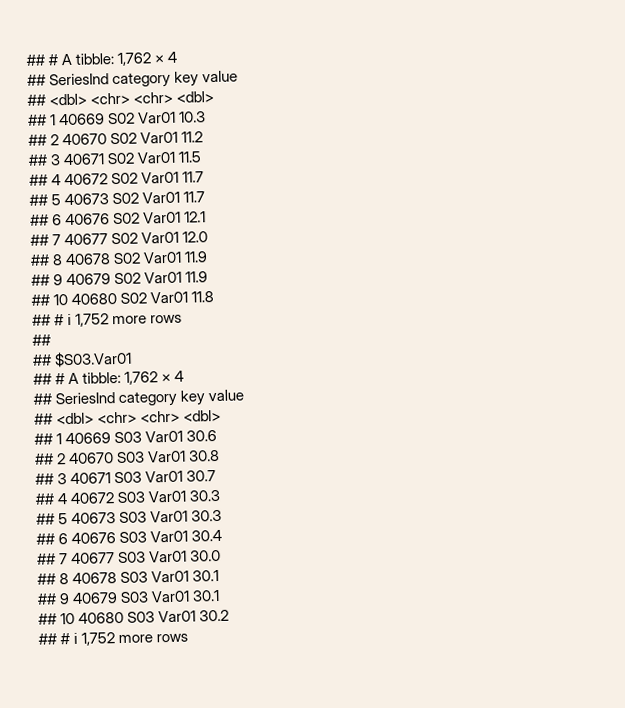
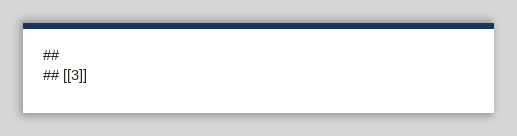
[26,51,178,66] [27,70,239,89] [27,90,215,106] [28,111,207,126] [28,131,204,146] [28,151,203,166] [29,171,205,186] [29,191,206,206] [30,211,207,226] [30,231,209,246] [30,251,209,266] [31,271,209,286] [31,291,215,306] [32,313,183,327] [32,334,51,346] [32,350,133,368] [33,370,185,385] [33,389,245,407] [34,409,222,425] [34,429,218,445] [34,449,221,465] [35,470,217,485] [35,489,222,505] [36,509,223,525] [36,529,223,545] [37,549,222,565] [37,569,220,585] [37,589,221,605] [38,609,230,625] [38,632,189,646] ## # A tibble: 1,762 × 4 // ## SeriesInd category key value // ## <dbl> <chr> <chr> <dbl> // ## 1 40669 S02 Var01 10.3 // ## 2 40670 S02 Var01 11.2 // ## 3 40671 S02 Var01 11.5 // ## 4 40672 S02 Var01 11.7 // ## 5 40673 S02 Var01 11.7 // ## 6 40676 S02 Var01 12.1 // ## 7 40677 S02 Var01 12.0 // ## 8 40678 S02 Var01 11.9 // ## 9 40679 S02 Var01 11.9 // ## 10 40680 S02 Var01 11.8 // ## # ℹ 1,752 more rows // ## // ## $S03.Var01 // ## # A tibble: 1,762 × 4 // ## SeriesInd category key value // ## <dbl> <chr> <chr> <dbl> // ## 1 40669 S03 Var01 30.6 // ## 2 40670 S03 Var01 30.8 // ## 3 40671 S03 Var01 30.7 // ## 4 40672 S03 Var01 30.3 // ## 5 40673 S03 Var01 30.3 // ## 6 40676 S03 Var01 30.4 // ## 7 40677 S03 Var01 30.0 // ## 8 40678 S03 Var01 30.1 // ## 9 40679 S03 Var01 30.1 // ## 10 40680 S03 Var01 30.2 // ## # ℹ 1,752 more rows -> [43,50,59,60] [43,69,87,83] ## // ## [[3]]

